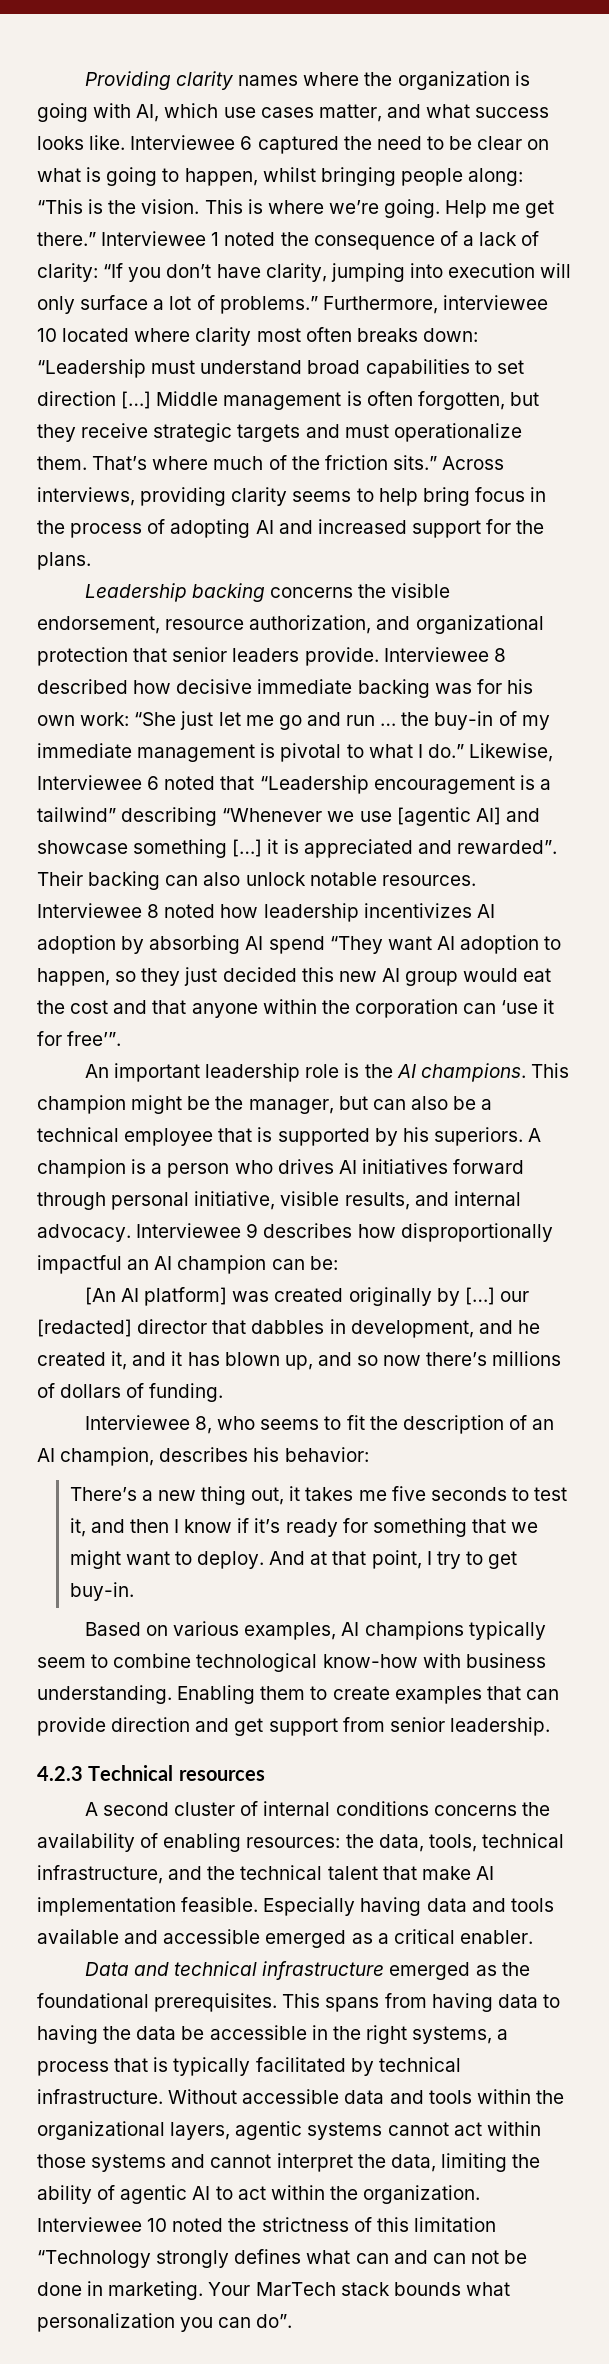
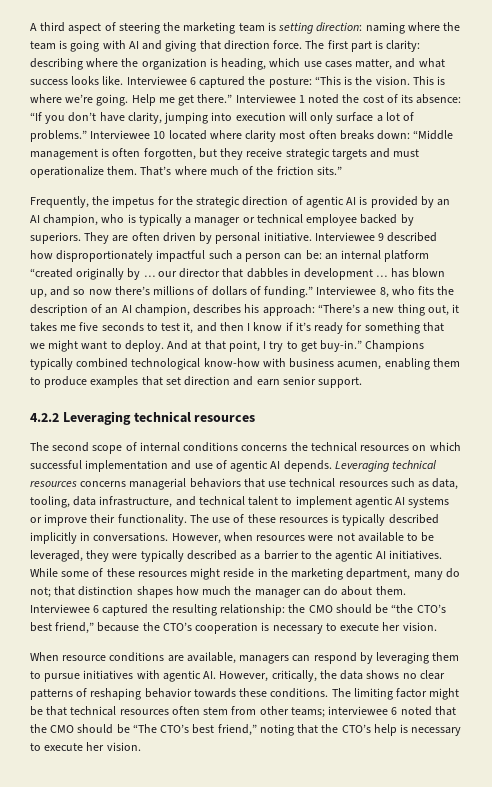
[84,71,299,90] Providing clarity names -> [30,22,461,34] [30,40,421,52] [30,58,83,70] A third aspect of steering the marketing team is setting direction: naming where the team is going with AI and giving that direction force. The first part is clarity: describing
[37,103,160,122] going with AI, -> [221,58,267,70] heading,
[376,136,550,150] [37,167,524,186] need to be clear on what is going to happen, whilst bringing people along: -> [268,77,312,88] posture:
[313,231,540,250] [37,263,98,282] consequence of a lack of clarity: -> [362,94,462,104] cost of its absence:
[322,295,548,314] Furthermore, interviewee -> [90,130,151,139] Interviewee
[37,359,524,378] [37,391,219,409] “Leadership must understand broad capabilities to set direction […] Middle -> [413,130,454,140] “Middle
[442,456,505,470] [37,487,547,506] [37,519,545,538] [37,552,91,570] [84,583,451,602] [37,615,544,634] [37,647,506,666] [37,679,533,698] [37,711,550,730] [37,743,554,762] [37,775,551,794] [37,807,540,826] [37,839,557,858] [37,871,476,890] [37,903,495,922] [37,935,562,954] [37,967,552,986] [37,999,555,1018] [37,1031,122,1046] [84,1063,569,1082] [37,1095,493,1114] [37,1127,542,1146] [37,1159,525,1178] [37,1191,521,1210] [37,1223,553,1242] [37,1255,338,1274] [84,1287,529,1306] [37,1319,540,1338] [37,1351,183,1370] Across interviews, providing clarity seems to help bring focus in the process of adopting AI and increased support for the plans. // Leadership backing concerns the visible endorsement, resource authorization, and organizational protection that senior leaders provide. Interviewee 8 described how decisive immediate backing was for his own work: “She just let me go and run … the buy-in of my immediate management is pivotal to what I do.” Likewise, Interviewee 6 noted that “Leadership encouragement is a tailwind” describing “Whenever we use [agentic AI] and showcase something […] it is appreciated and rewarded”. Their backing can also unlock notable resources. Interviewee 8 noted how leadership incentivizes AI adoption by absorbing AI spend “They want AI adoption to happen, so they just decided this new AI group would eat the cost and that anyone within the corporation can ‘use it for free’”. // An important leadership role is the AI champions. This champion might be the manager, but can also be a technical employee that is supported by his superiors. A champion is a person who drives AI initiatives forward through personal initiative, visible results, and internal advocacy. Interviewee 9 describes how disproportionally impactful an AI champion can be: // [An AI platform] was created originally by […] our [redacted] director that dabbles in development, and he created it, and it -> [30,196,451,208] [30,214,414,226] [30,232,438,244] [30,250,430,262] [30,268,388,280] // Frequently, the impetus for the strategic direction of agentic AI is provided by an AI champion, who is typically a manager or technical employee backed by superiors. They are often driven by personal initiative. Interviewee 9 described how disproportionately impactful such a person can be: an internal platform “created originally by … our director that dabbles in development …
[149,1383,224,1402] funding. // -> [264,286,314,298] funding.”
[260,1415,365,1430] seems to fit -> [418,286,435,295] fits
[284,1447,369,1462] [69,1487,137,1501] behavior: // There’s -> [262,304,360,316] approach: “There’s
[69,1582,134,1601] [84,1621,546,1640] [37,1653,192,1668] buy-in. // Based on various examples, AI champions typically seem to combine -> [320,340,425,352] [30,358,129,370] buy-in.” Champions typically combined
[37,1685,390,1704] understanding. Enabling them to create -> [337,358,460,370] [30,376,88,388] acumen, enabling them to produce
[525,1689,559,1700] [37,1717,550,1736] [37,1765,265,1781] [84,1802,236,1816] can provide direction and get support from senior leadership. // 4.2.3 Technical resources // A second cluster -> [165,376,363,388] [30,411,256,425] [30,442,123,454] set direction and earn senior support. // 4.2.2 Leveraging technical resources // The second scope
[37,1833,564,1852] [37,1865,494,1884] [37,1897,554,1916] [37,1929,533,1948] [84,1961,530,1980] [37,1993,560,2012] [37,2025,509,2044] [37,2057,461,2076] [37,2089,564,2104] [37,2121,541,2140] [37,2153,541,2172] [37,2185,481,2204] [37,2217,496,2232] [37,2249,528,2268] [37,2281,510,2300] [37,2313,293,2332] availability of enabling resources: the data, tools, technical infrastructure, and the technical talent that make AI implementation feasible. Especially having data and tools available and accessible emerged as a critical enabler. // Data and technical infrastructure emerged as the foundational prerequisites. This spans from having data to having the data be accessible in the right systems, a process that is typically facilitated by technical infrastructure. Without accessible data and tools within the organizational layers, agentic systems cannot act within those systems and cannot interpret the data, limiting the ability of agentic AI to act within the organization. Interviewee 10 noted the strictness of this limitation “Technology strongly defines what can and can not be done in marketing. Your MarTech stack bounds what personalization you can do”. -> [310,442,461,452] [30,460,437,472] [30,478,459,490] [30,496,450,508] [30,514,439,526] [30,532,435,544] [30,550,442,562] [30,568,460,580] [30,586,406,598] [30,604,446,616] [30,622,437,634] [30,652,460,664] [30,670,445,682] [30,688,460,700] [30,706,456,718] [30,724,462,736] [30,742,141,751] technical resources on which successful implementation and use of agentic AI depends. Leveraging technical resources concerns managerial behaviors that use technical resources such as data, tooling, data infrastructure, and technical talent to implement agentic AI systems or improve their functionality. The use of these resources is typically described implicitly in conversations. However, when resources were not available to be leveraged, they were typically described as a barrier to the agentic AI initiatives. While some of these resources might reside in the marketing department, many do not; that distinction shapes how much the manager can do about them. Interviewee 6 captured the resulting relationship: the CMO should be “the CTO’s best friend,” because the CTO’s cooperation is necessary to execute her vision. // When resource conditions are available, managers can respond by leveraging them to pursue initiatives with agentic AI. However, critically, the data shows no clear patterns of reshaping behavior towards these conditions. The limiting factor might be that technical resources often stem from other teams; interviewee 6 noted that the CMO should be “The CTO’s best friend,” noting that the CTO’s help is necessary to execute her vision.

